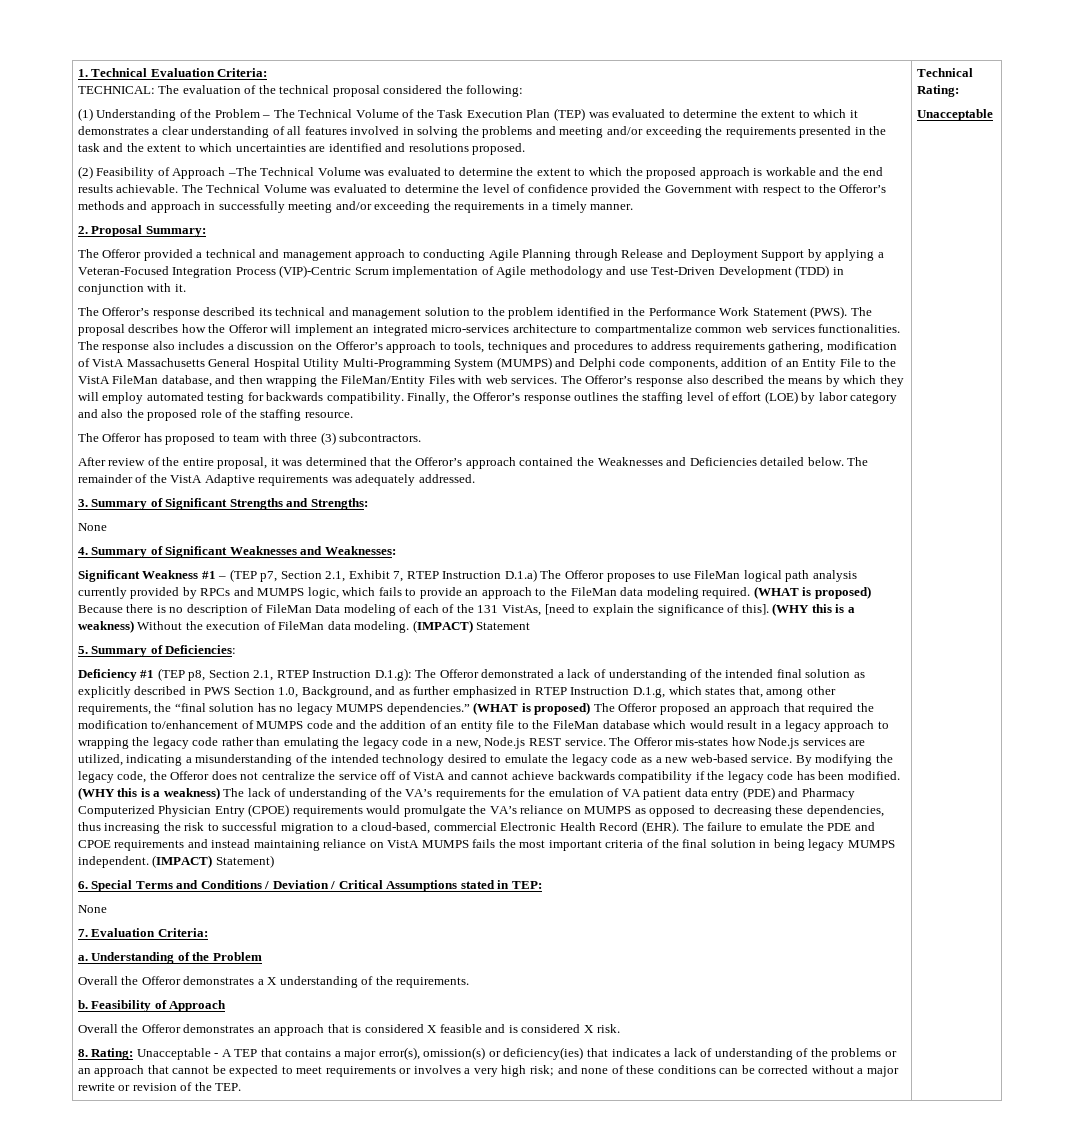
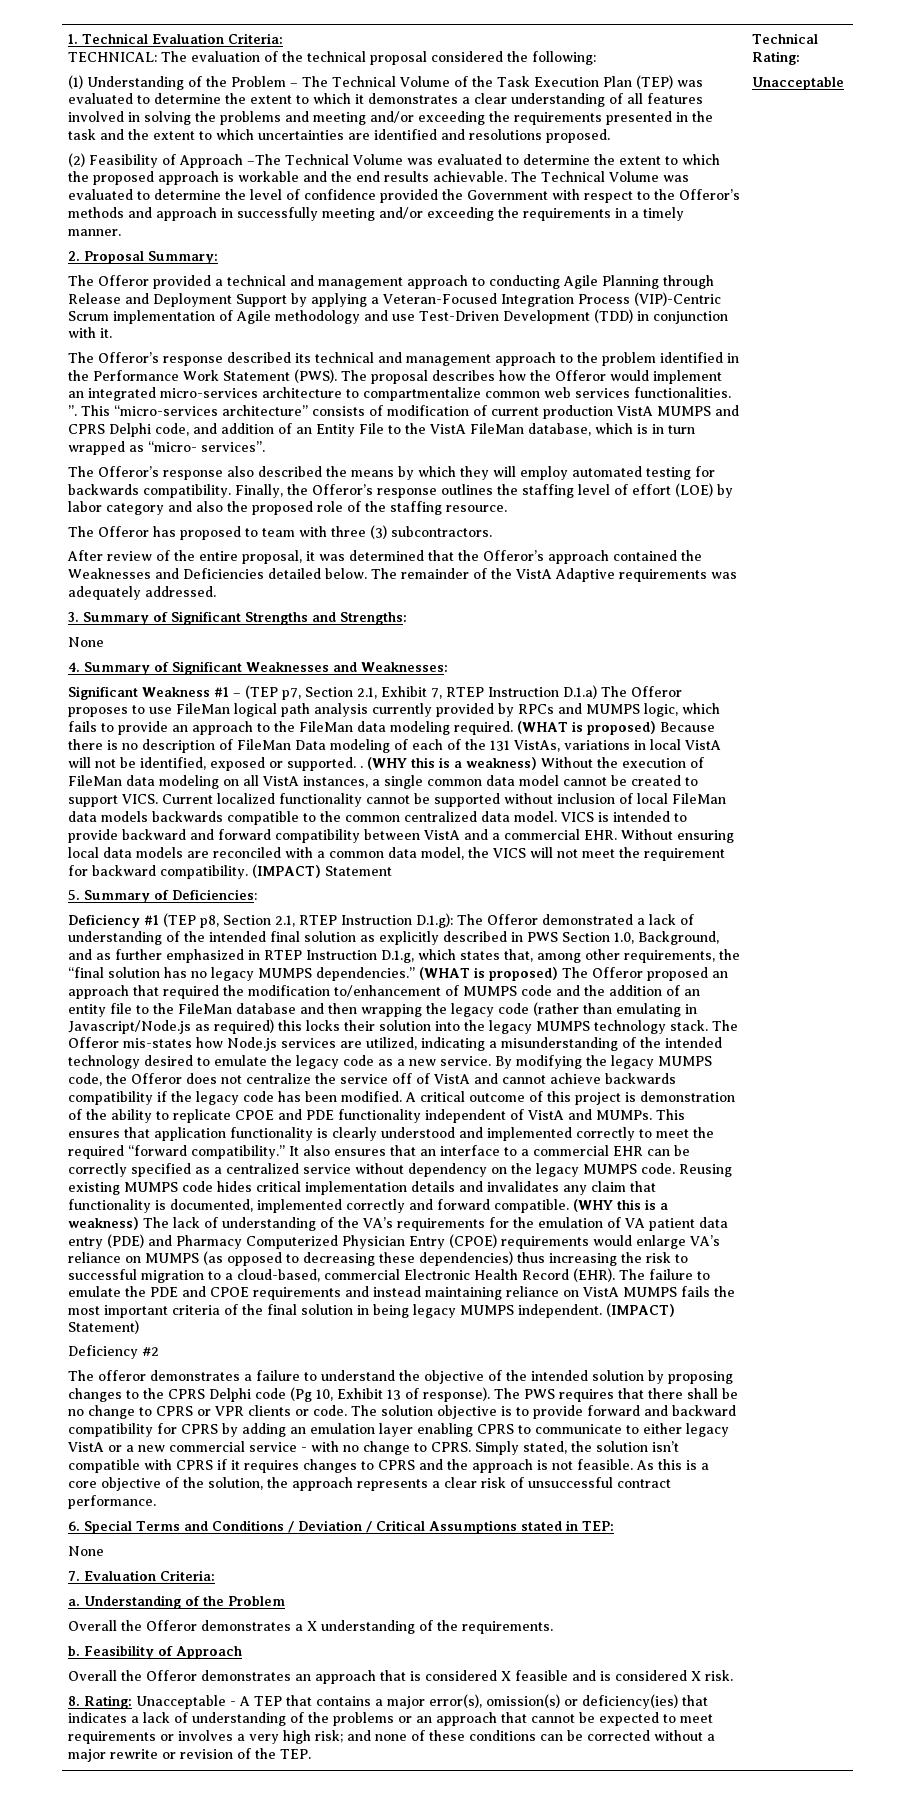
[424,307,470,316] solution -> [495,352,557,366] approach
[270,324,292,333] will -> [610,370,650,381] would
[77,341,897,353] [77,357,718,370] The response also includes a discussion on the Offeror’s approach to tools, techniques and procedures to address requirements gathering, modification of VistA Massachusetts General Hospital Utility Multi-Programming System (MUMPS) and Delphi code components, -> [68,405,740,419] [68,423,218,437] ”. This “micro-services architecture” consists of modification of current production VistA MUMPS and CPRS Delphi code, and
[215,375,558,387] and then wrapping the FileMan/Entity Files with web services. -> [595,423,696,434] [68,441,266,455] which is in turn wrapped as “micro- services”. //
[544,604,769,616] [need to explain the significance of this]. -> [564,739,722,750] [68,757,364,771] variations in local VistA will not be identified, exposed or supported. .
[354,621,410,633] modeling. -> [159,775,699,789] [68,793,727,807] [68,811,688,825] [68,829,735,843] [68,847,726,861] [68,865,249,879] modeling on all VistA instances, a single common data model cannot be created to support VICS. Current localized functionality cannot be supported without inclusion of local FileMan data models backwards compatible to the common centralized data model. VICS is intended to provide backward and forward compatibility between VistA and a commercial EHR. Without ensuring local data models are reconciled with a common data model, the VICS will not meet the requirement for backward compatibility.
[653,720,889,732] which would result in a legacy approach to -> [300,1003,358,1014] and then
[221,737,254,746] rather -> [533,1002,580,1016] (rather
[342,737,606,749] the legacy code in a new, Node.js REST service. -> [685,1004,698,1014] [68,1019,709,1034] in Javascript/Node.js as required) this locks their solution into the legacy MUMPS technology stack.
[690,754,748,763] web-based -> (437, 1062) none
(114, 777) none -> [658,1056,713,1066] MUMPS
(900, 775) none -> [405,1091,736,1105] [68,1109,686,1123] [68,1127,715,1141] [68,1145,691,1159] [68,1163,733,1177] [68,1181,657,1195] [68,1199,570,1213] A critical outcome of this project is demonstration of the ability to replicate CPOE and PDE functionality independent of VistA and MUMPs. This ensures that application functionality is clearly understood and implemented correctly to meet the required “forward compatibility.” It also ensures that an interface to a commercial EHR can be correctly specified as a centralized service without dependency on the legacy MUMPS code. Reusing existing MUMPS code hides critical implementation details and invalidates any claim that functionality is documented, implemented correctly and forward compatible.
[403,805,487,817] promulgate the -> [636,1235,687,1249] enlarge
[634,808,646,814] as -> [203,1251,224,1265] (as
[806,805,884,817] dependencies, -> [419,1251,514,1266] dependencies)
(274, 861) none -> [68,1345,160,1359] [68,1370,734,1384] [68,1387,739,1402] [68,1405,737,1419] [68,1423,730,1437] [68,1441,680,1455] [68,1459,710,1473] [68,1477,672,1491] [68,1495,157,1509] // Deficiency #2 // The offeror demonstrates a failure to understand the objective of the intended solution by proposing changes to the CPRS Delphi code (Pg 10, Exhibit 13 of response). The PWS requires that there shall be no change to CPRS or VPR clients or code. The solution objective is to provide forward and backward compatibility for CPRS by adding an emulation layer enabling CPRS to communicate to either legacy VistA or a new commercial service - with no change to CPRS. Simply stated, the solution isn’t compatible with CPRS if it requires changes to CPRS and the approach is not feasible. As this is a core objective of the solution, the approach represents a clear risk of unsuccessful contract performance.

